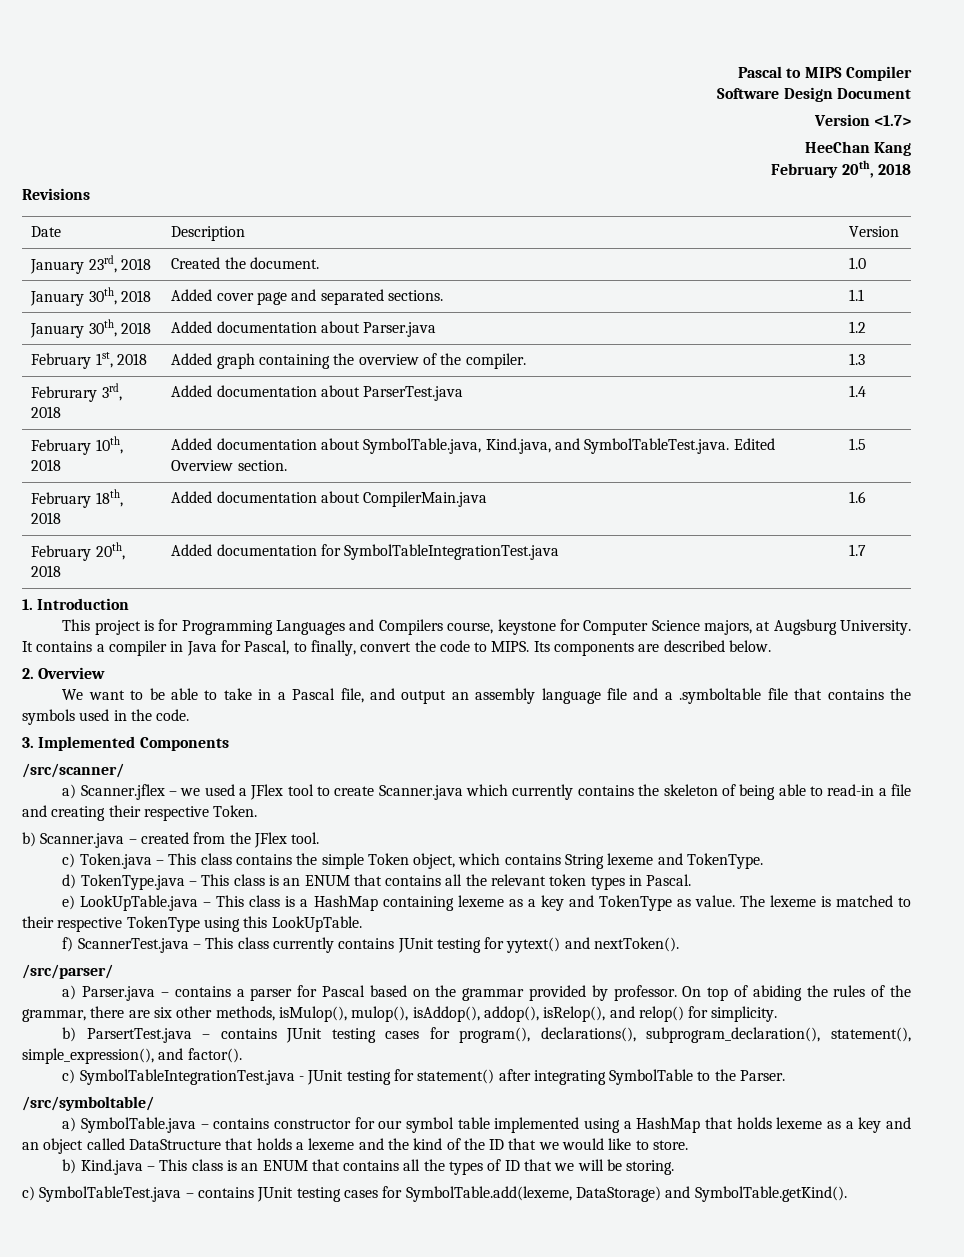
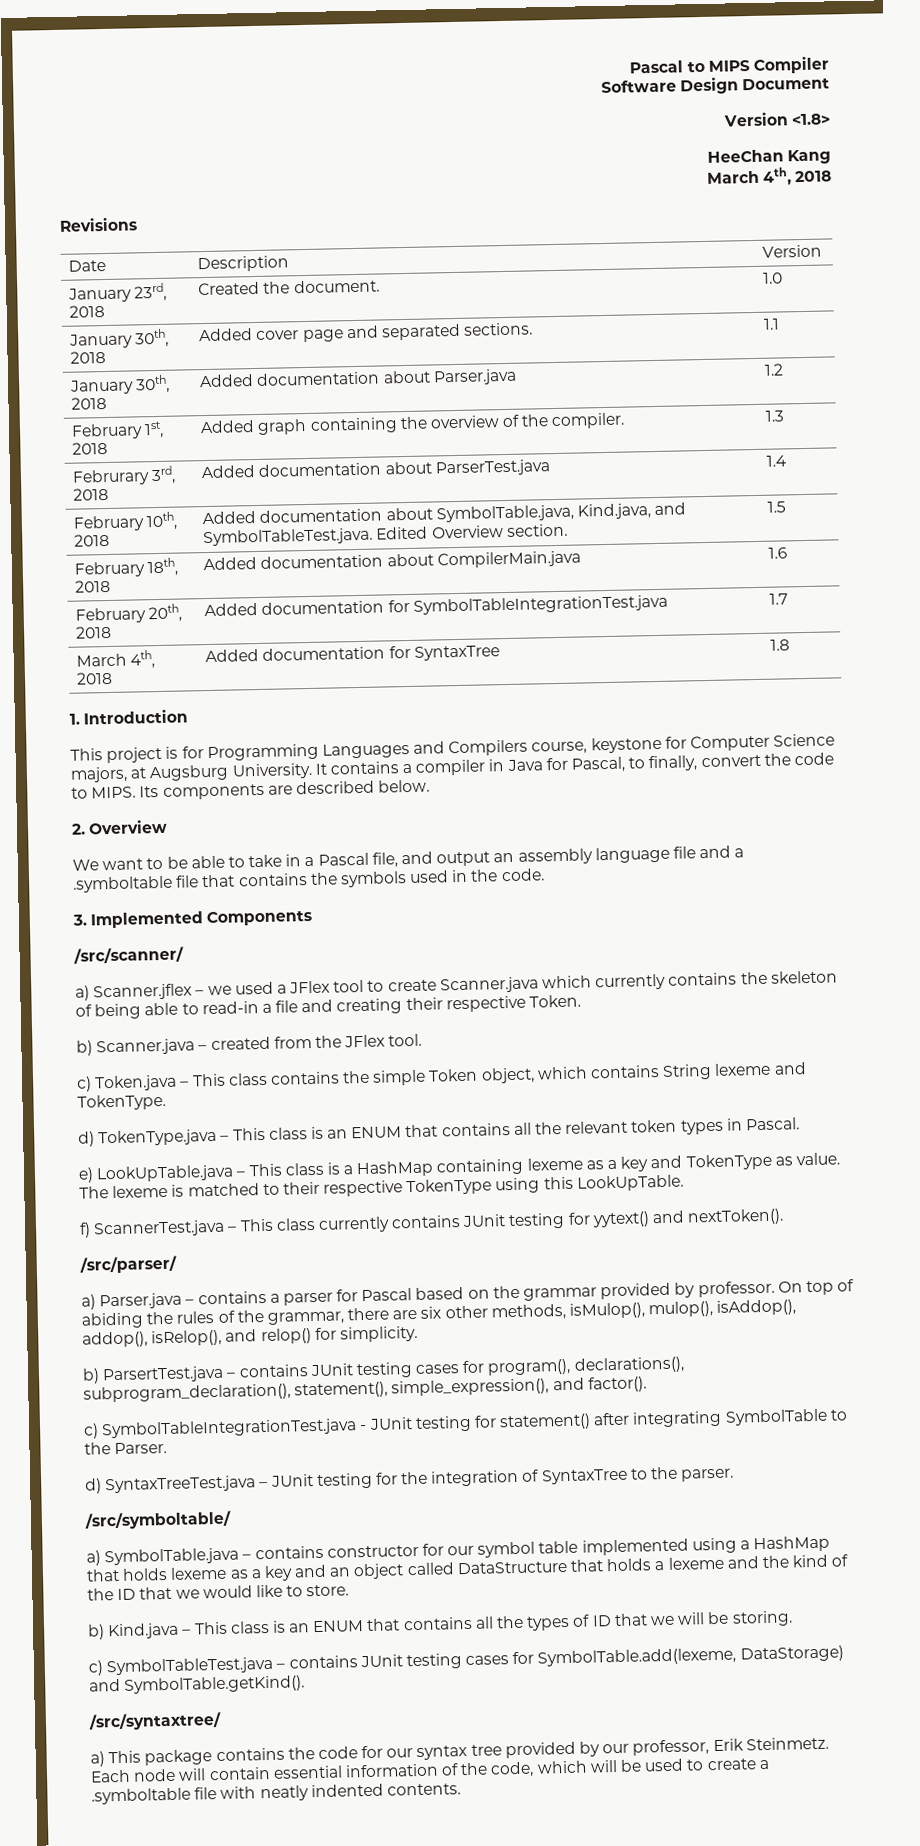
[874,115,912,126] <1.7> -> [791,113,831,126] <1.8>
[771,160,874,178] February 20th, -> [705,167,792,186] March 4th,
(867, 550) none -> [76,650,156,669] [76,671,114,685] [205,645,500,663] [770,639,791,651] // March 4th, 2018 | Added documentation for SyntaxTree | 1.8
(786, 1075) none -> [85,1466,735,1494] // d) SyntaxTreeTest.java – JUnit testing for the integration of SyntaxTree to the parser.
(847, 1194) none -> [88,1711,222,1731] [90,1736,829,1767] [90,1758,770,1783] [91,1783,461,1805] // /src/syntaxtree/ // a) This package contains the code for our syntax tree provided by our professor, Erik Steinmetz. Each node will contain essential information of the code, which will be used to create a .symboltable file with neatly indented contents.

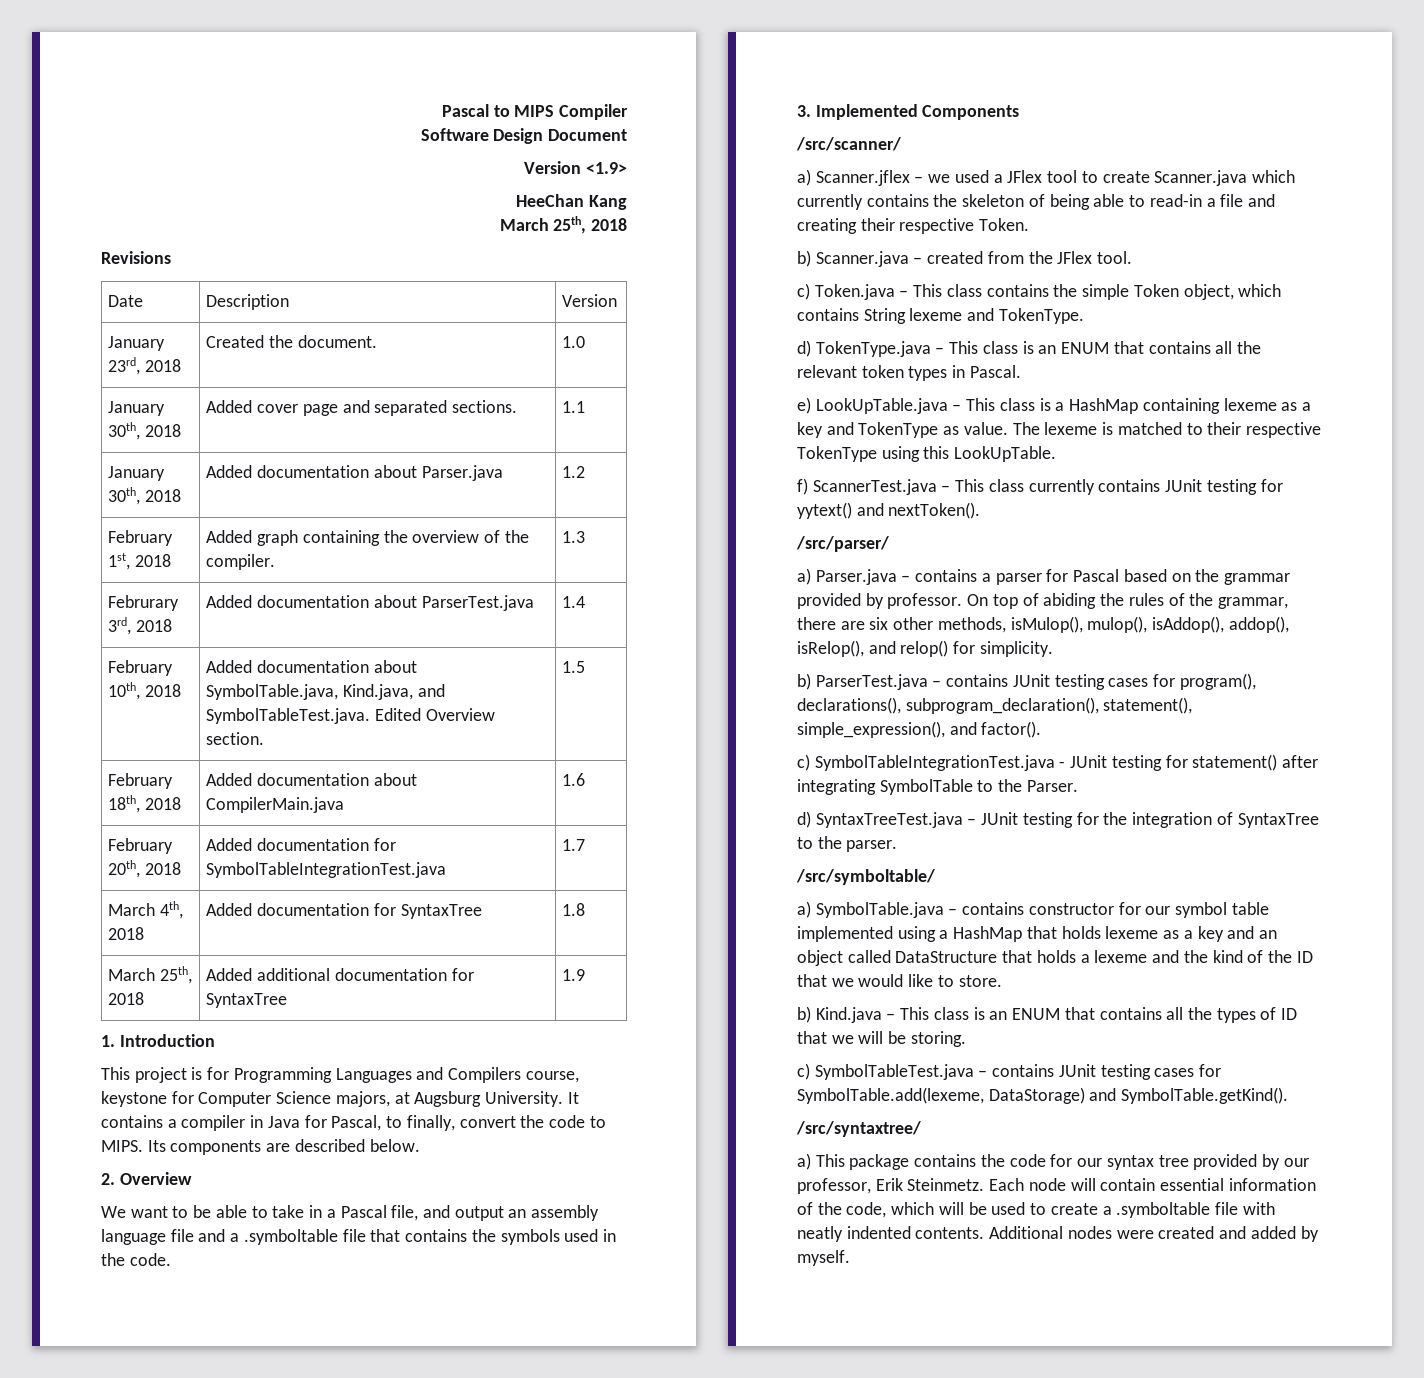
[791,113,831,126] <1.8> -> [586,162,627,174] <1.9>
[761,167,792,186] 4th, -> [553,216,587,234] 25th,
(791, 645) none -> [108,966,193,984] [108,992,145,1005] [206,968,474,981] [206,993,288,1008] [562,969,586,981] // March 25th, 2018 | Added additional documentation for SyntaxTree | 1.9
[102,1365,225,1384] ParsertTest.java -> [815,674,928,690] ParserTest.java
(461, 1789) none -> [989,1226,1319,1242] [797,1250,850,1266] Additional nodes were created and added by myself.

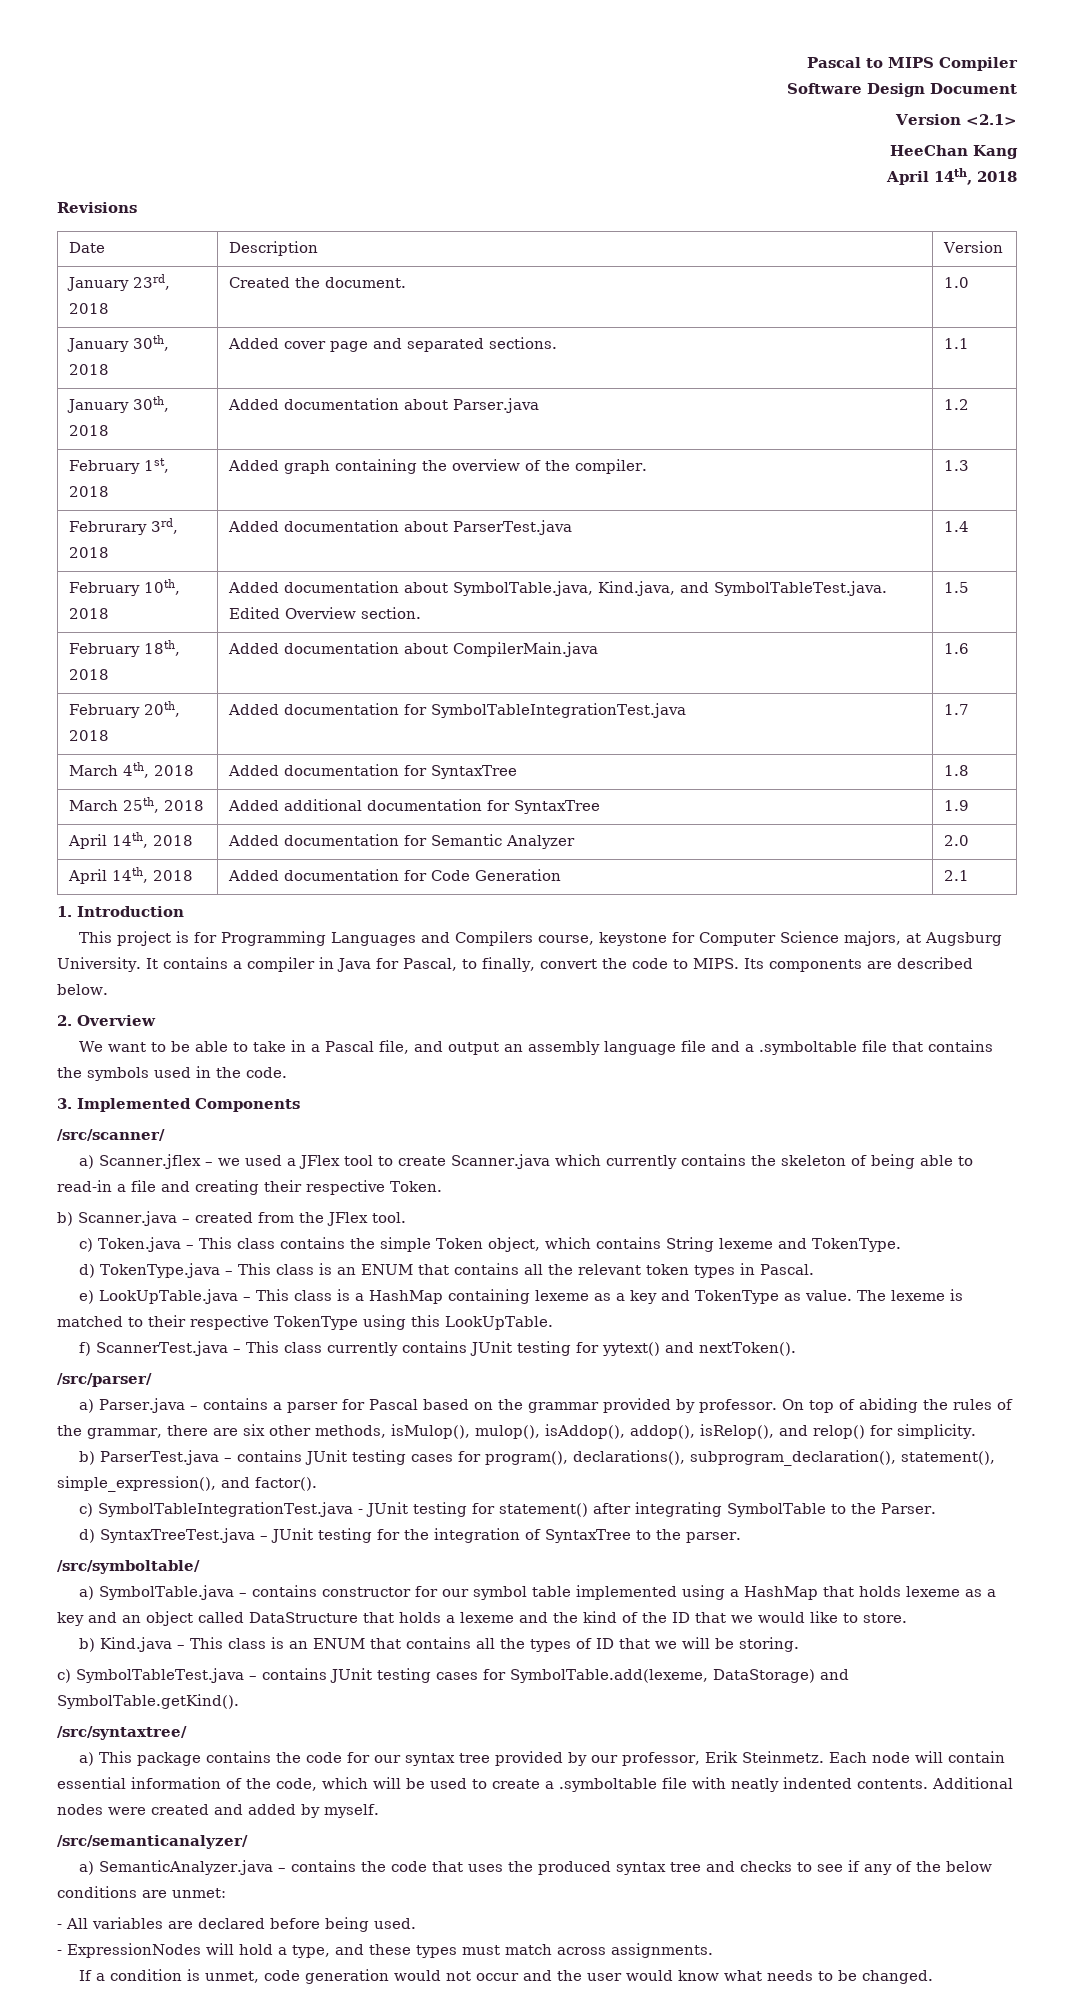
[586,162,627,174] <1.9> -> [966,114,1017,125] <2.1>
[499,216,587,234] March 25th, -> [886,168,972,185] April 14th,
(586, 975) none -> [67,832,193,849] [227,834,575,849] [943,835,969,846] [67,867,193,884] [227,869,561,881] [943,870,969,881] // April 14th, 2018 | Added documentation for Semantic Analyzer | 2.0 // April 14th, 2018 | Added documentation for Code Generation | 2.1
(850, 1258) none -> [57,1835,248,1849] [78,1860,992,1875] [57,1886,226,1898] [57,1917,416,1932] [57,1943,713,1958] [78,1969,933,1984] // /src/semanticanalyzer/ // a) SemanticAnalyzer.java – contains the code that uses the produced syntax tree and checks to see if any of the below conditions are unmet: // - All variables are declared before being used. // - ExpressionNodes will hold a type, and these types must match across assignments. // If a condition is unmet, code generation would not occur and the user would know what needs to be changed.

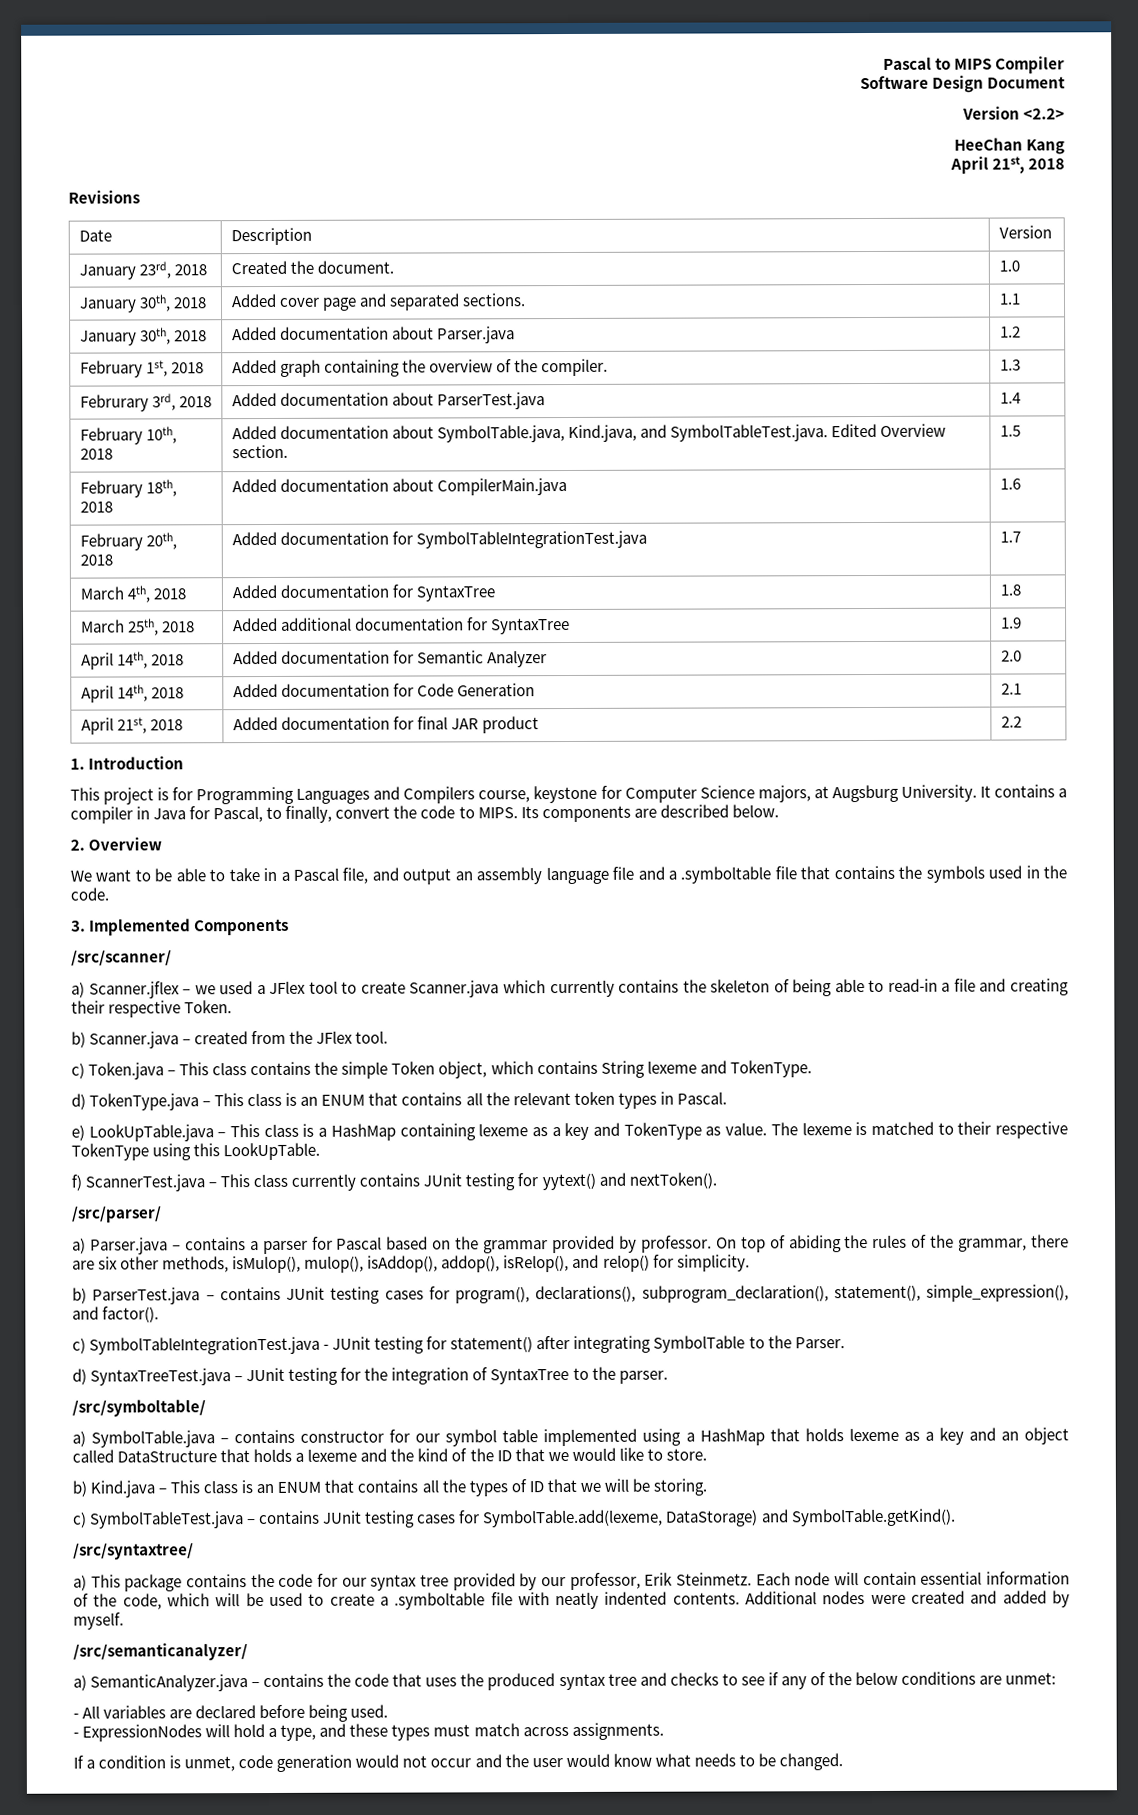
[966,114,1017,125] <2.1> -> [1023,108,1065,120] <2.2>
[934,168,972,185] 14th, -> [991,156,1025,174] 21st,
(969, 875) none -> [80,717,183,735] [232,716,539,734] [1000,716,1022,728] // April 21st, 2018 | Added documentation for final JAR product | 2.2

